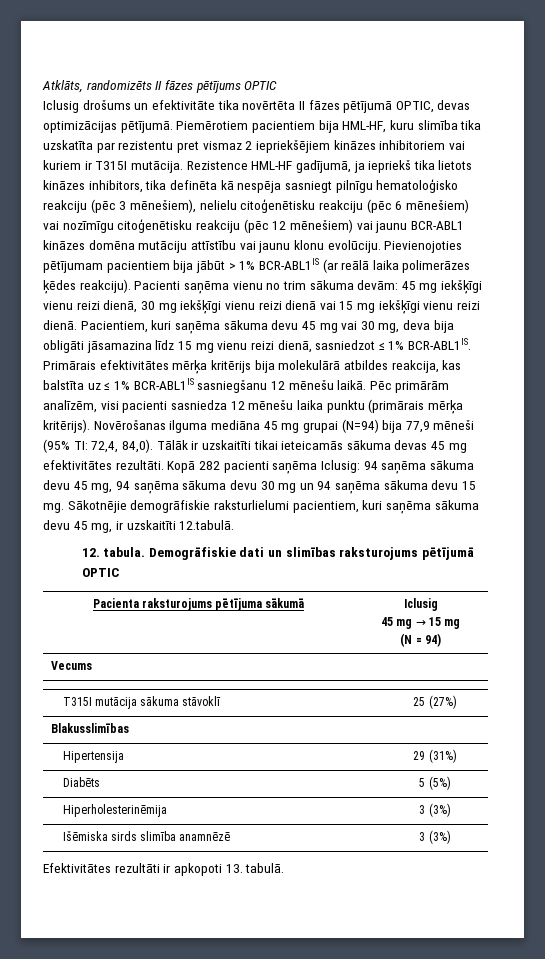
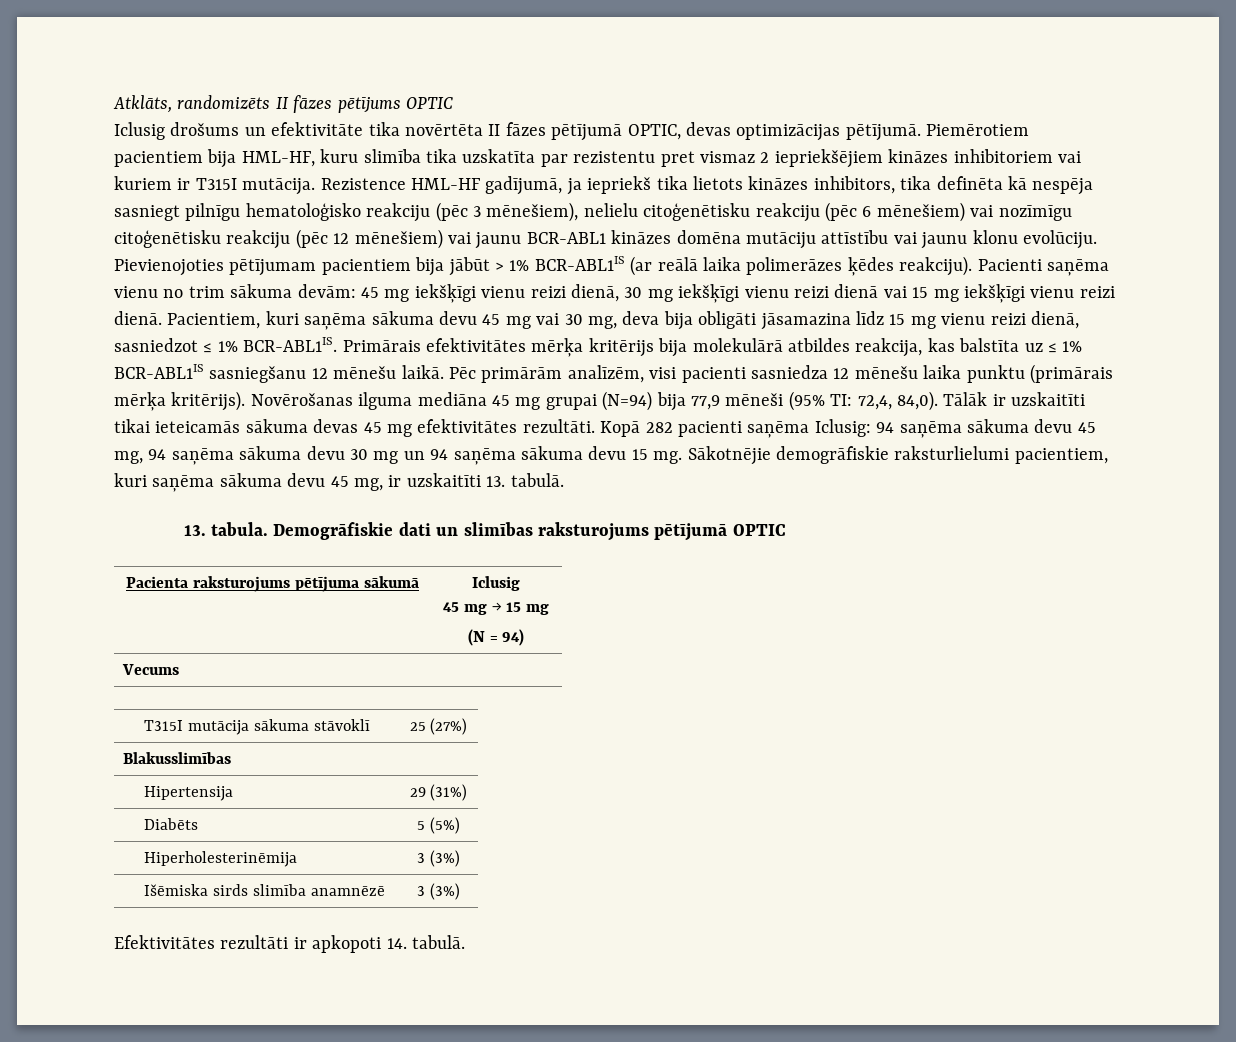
[179,520,235,530] [81,548,100,557] 12.tabulā. // 12. -> [486,473,564,487] [183,525,206,536] 13. tabulā. // 13.
[225,864,243,873] 13. -> [386,938,407,949] 14.

